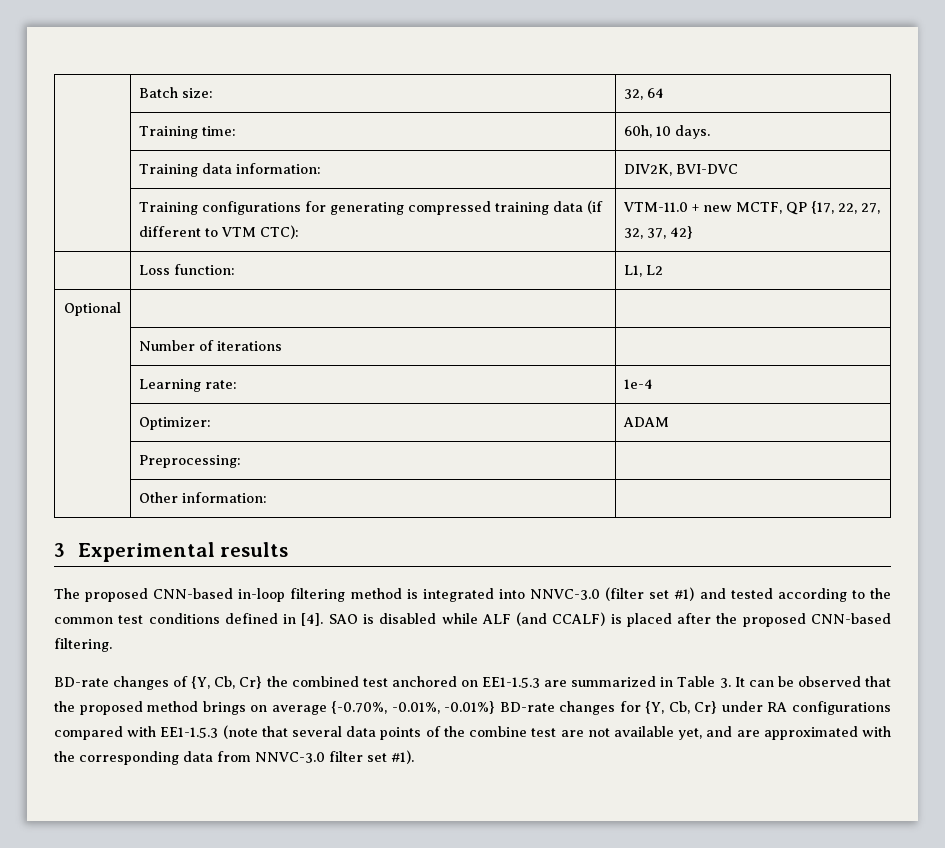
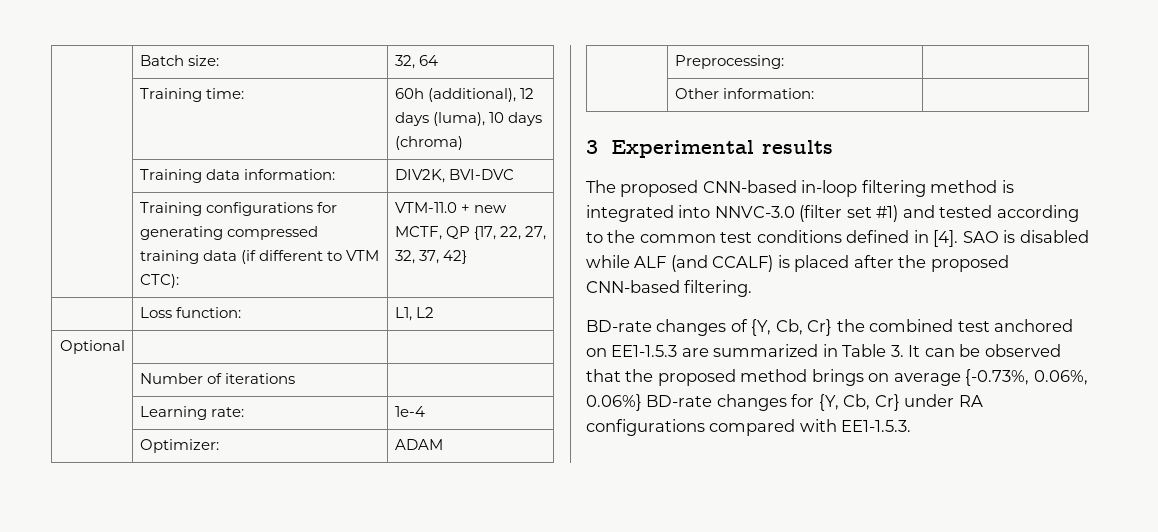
[624,125,711,139] 60h, 10 days. -> [394,88,534,102] [394,112,542,126] [394,136,463,150] 60h (additional), 12 days (luma), 10 days (chroma)
[331,701,496,714] {-0.70%, -0.01%, -0.01%} -> [965,369,1088,386] [586,394,642,411] {-0.73%, 0.06%, 0.06%}
[160,725,892,740] [54,750,414,765] EE1-1.5.3 (note that several data points of the combine test are not available yet, and are approximated with the corresponding data from NNVC-3.0 filter set #1). -> [841,420,912,432] EE1-1.5.3.

